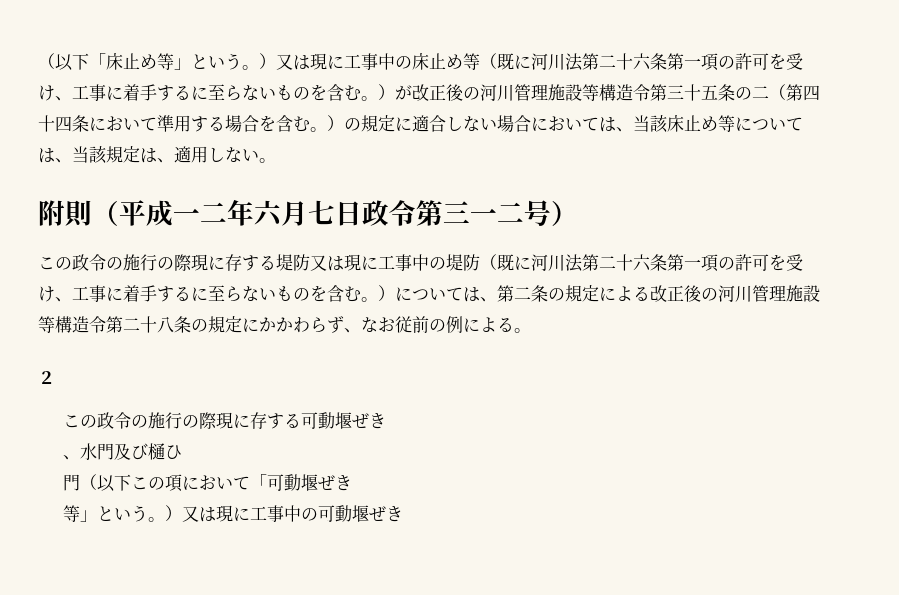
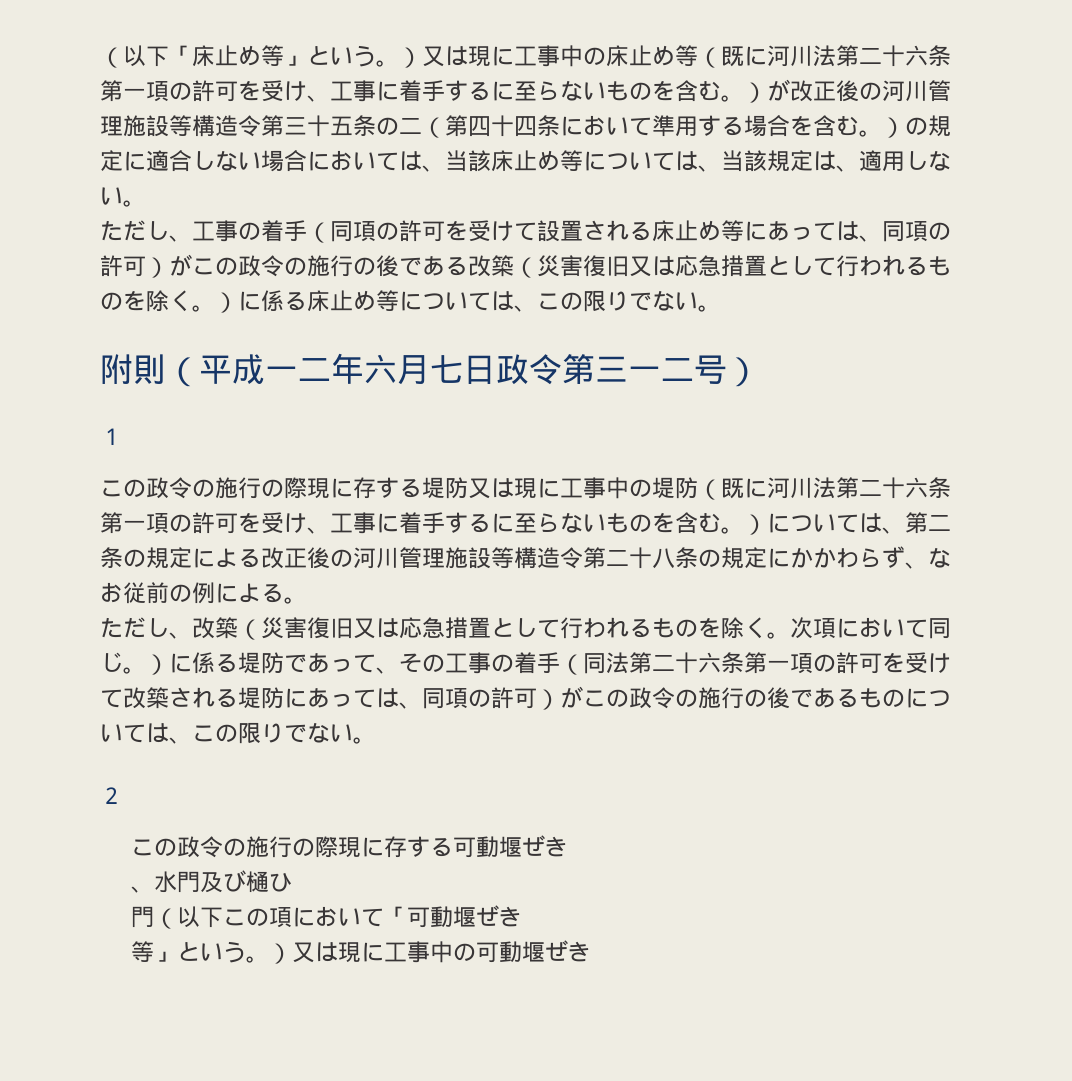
(276, 160) none -> [100,220,951,243] [100,254,951,278] [100,290,721,313] // ただし、工事の着手（同項の許可を受けて設置される床止め等にあっては、同項の許可）がこの政令の施行の後である改築（災害復旧又は応急措置として行われるものを除く。）に係る床止め等については、この限りでない。
(578, 213) none -> [100,428,123,445] // １
(531, 330) none -> [100,617,951,640] [100,652,951,675] [100,686,951,710] [100,722,376,744] // ただし、改築（災害復旧又は応急措置として行われるものを除く。次項において同じ。）に係る堤防であって、その工事の着手（同法第二十六条第一項の許可を受けて改築される堤防にあっては、同項の許可）がこの政令の施行の後であるものについては、この限りでない。

